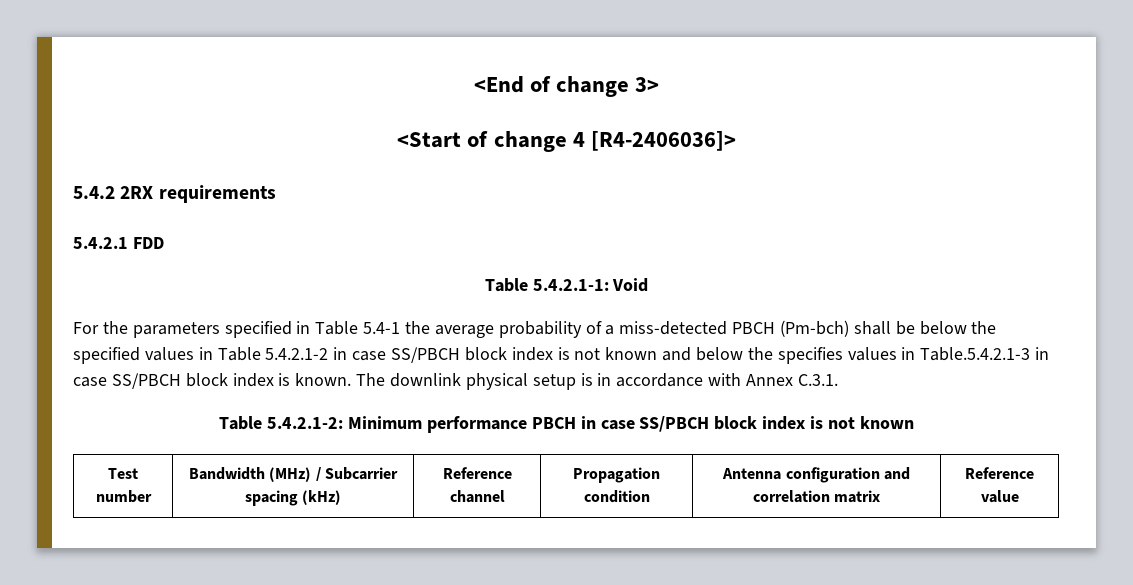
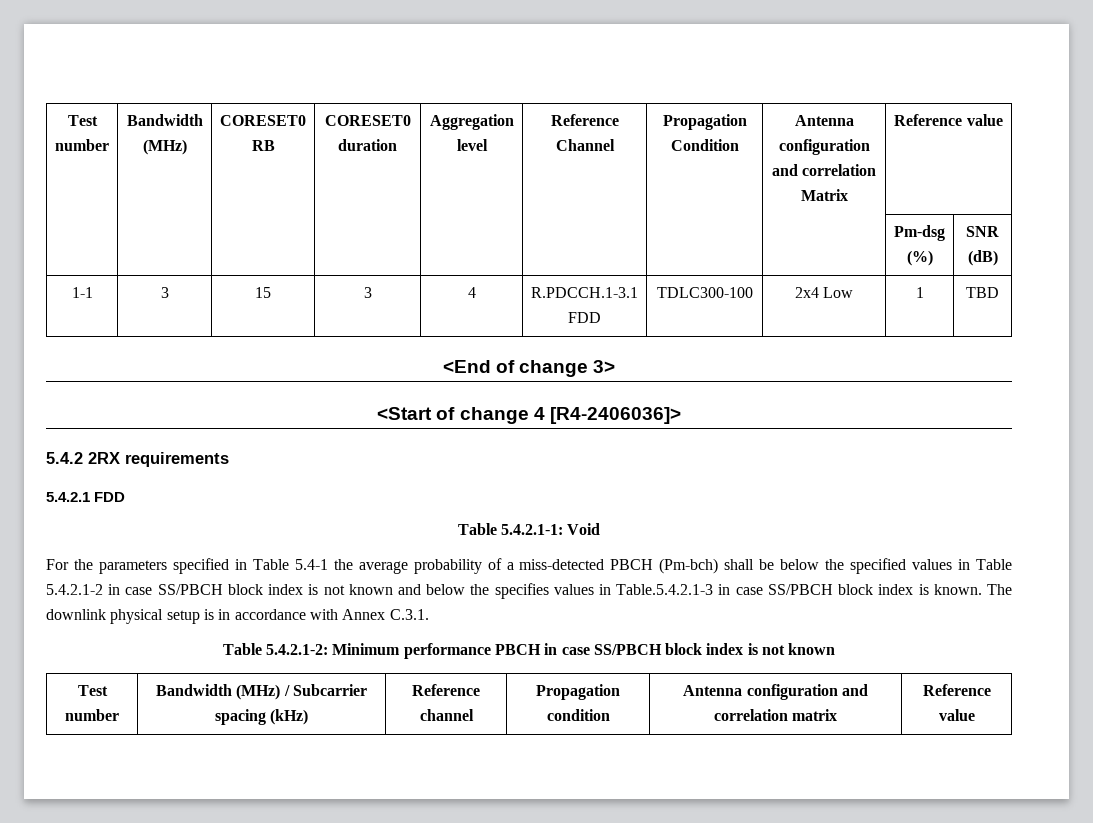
(473, 84) none -> [67,115,98,126] [55,139,109,151] [126,114,203,126] [142,139,187,155] [220,115,306,126] [251,140,275,151] [324,115,411,126] [338,139,397,151] [429,114,514,130] [456,139,488,151] [550,114,619,126] [555,139,615,151] [662,114,747,130] [670,139,739,151] [794,115,854,126] [778,139,870,155] [771,164,877,176] [800,189,848,201] [894,114,1003,126] [894,225,945,241] [906,250,933,266] [966,226,999,237] [967,250,998,266] [71,287,93,298] [160,287,169,298] [255,287,271,298] [363,287,372,298] [467,287,476,298] [531,287,638,298] [568,312,601,323] [656,287,753,298] [794,287,854,298] [915,287,924,298] [966,287,999,298] Test number | Bandwidth (MHz) | CORESET0 RB | CORESET0 duration | Aggregation level | Reference Channel | Propagation Condition | Antenna configuration and correlation Matrix | Reference value // | | | | | | | | Pm-dsg (%) | SNR (dB) // 1-1 | 3 | 15 | 3 | 4 | R.PDCCH.1-3.1 FDD | TDLC300-100 | 2x4 Low | 1 | TBD //

